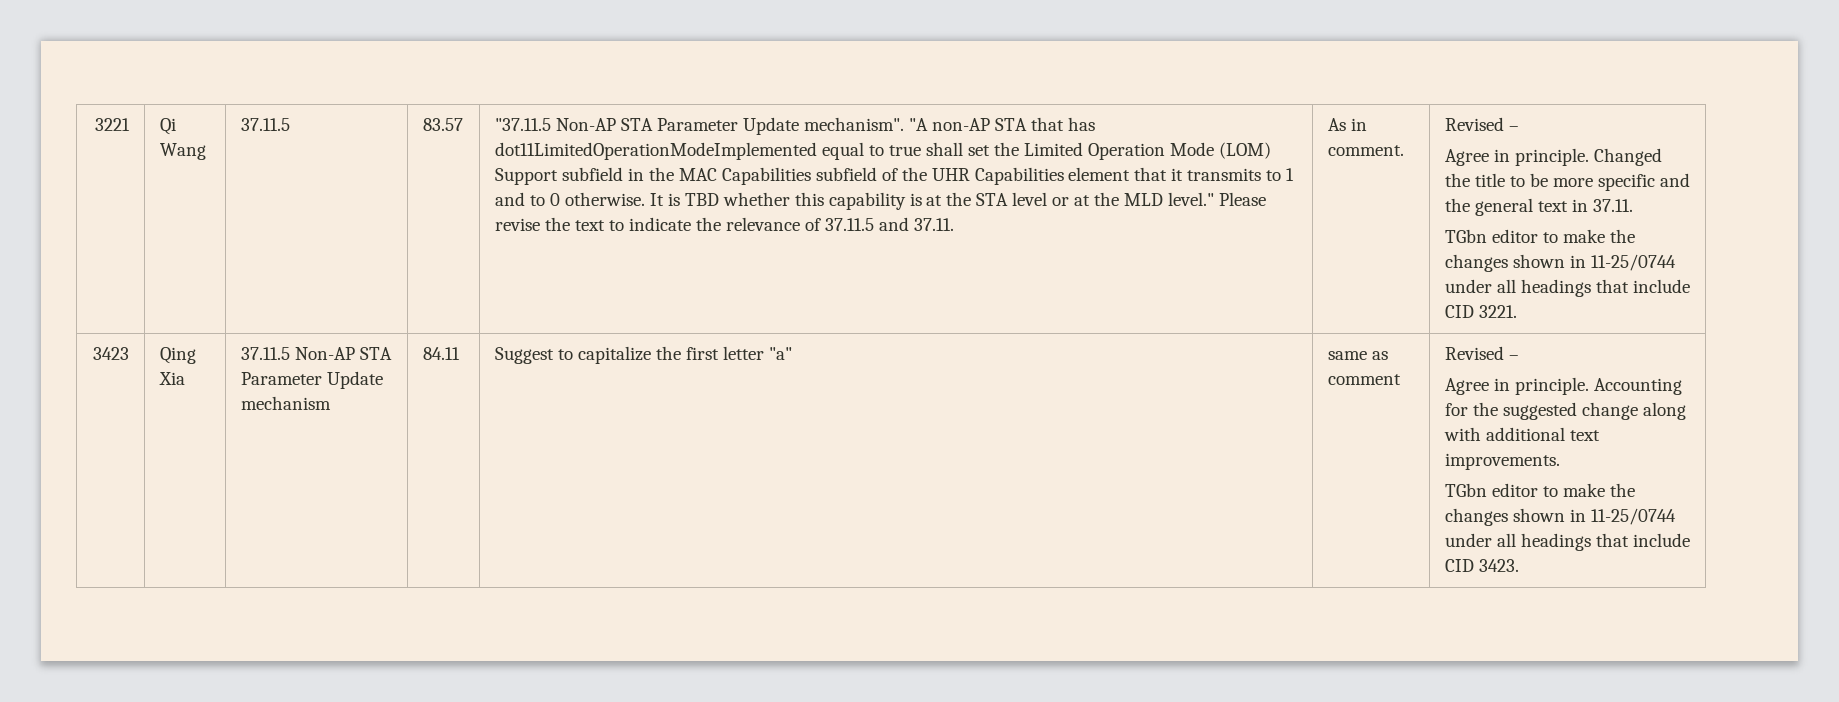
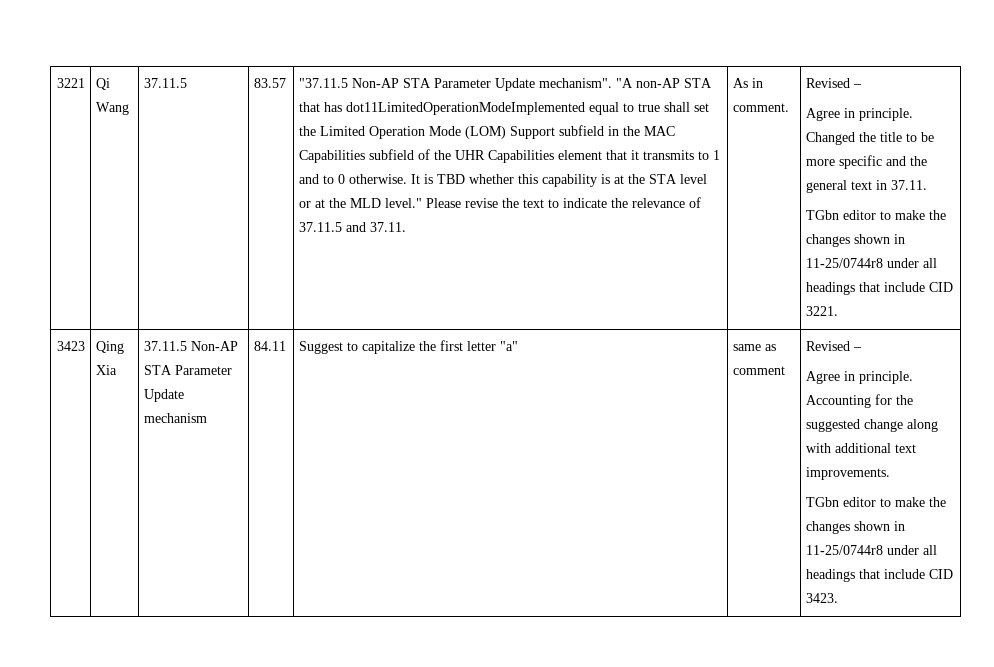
[1590,254,1676,271] 11-25/0744 -> [805,258,883,268] 11-25/0744r8
[1590,508,1676,525] 11-25/0744 -> [805,545,883,555] 11-25/0744r8

